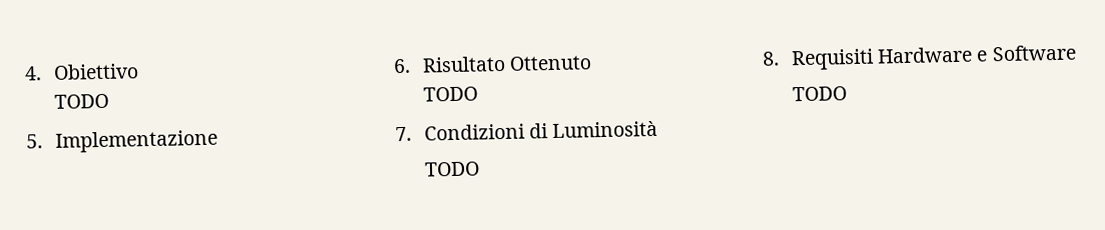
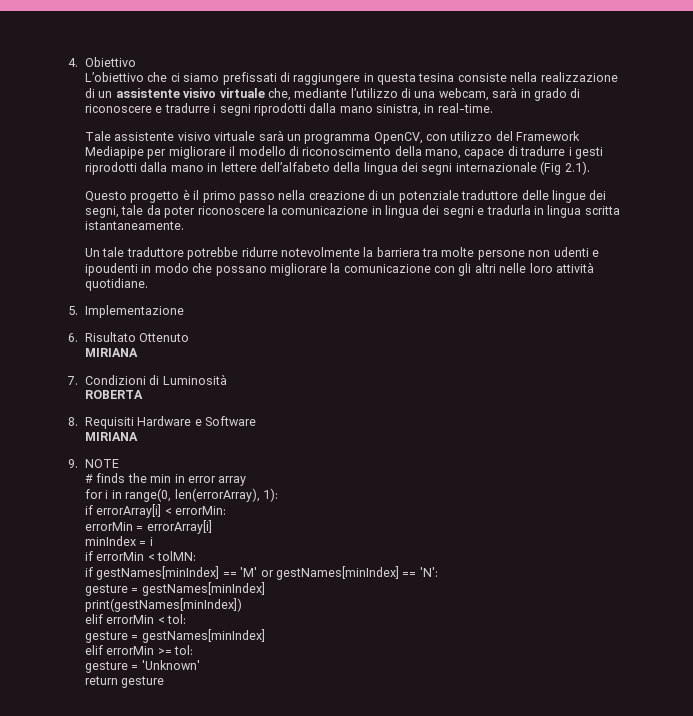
[53,93,109,109] TODO -> [85,72,618,85] [85,87,581,101] [85,103,493,116] [85,130,581,144] [85,146,603,159] [85,161,590,175] [85,189,607,203] [85,205,620,218] [85,221,185,230] [85,247,599,260] [85,262,594,276] [85,278,149,291] L’obiettivo che ci siamo prefissati di raggiungere in questa tesina consiste nella realizzazione di un assistente visivo virtuale che, mediante l’utilizzo di una webcam, sarà in grado di riconoscere e tradurre i segni riprodotti dalla mano sinistra, in real-time. // Tale assistente visivo virtuale sarà un programma OpenCV, con utilizzo del Framework Mediapipe per migliorare il modello di riconoscimento della mano, capace di tradurre i gesti riprodotti dalla mano in lettere dell’alfabeto della lingua dei segni internazionale (Fig 2.1). // Questo progetto è il primo passo nella creazione di un potenziale traduttore delle lingue dei segni, tale da poter riconoscere la comunicazione in lingua dei segni e tradurla in lingua scritta istantaneamente. // Un tale traduttore potrebbe ridurre notevolmente la barriera tra molte persone non udenti e ipoudenti in modo che possano migliorare la comunicazione con gli altri nelle loro attività quotidiane.
[422,86,478,102] TODO -> [85,348,139,357] MIRIANA
[423,161,480,177] TODO -> [85,390,144,399] ROBERTA
[791,86,847,102] TODO -> [85,432,139,441] [68,459,120,468] [85,473,247,486] [85,488,278,502] [85,504,227,518] [85,520,212,534] [85,536,153,546] [85,551,197,561] [85,566,438,580] [85,582,265,596] [85,598,243,612] [85,614,187,624] [85,629,265,643] [85,645,194,655] [85,660,200,673] [85,676,165,688] MIRIANA // 9. NOTE // # finds the min in error array // for i in range(0, len(errorArray), 1): // if errorArray[i] < errorMin: // errorMin = errorArray[i] // minIndex = i // if errorMin < tolMN: // if gestNames[minIndex] == 'M' or gestNames[minIndex] == 'N': // gesture = gestNames[minIndex] // print(gestNames[minIndex]) // elif errorMin < tol: // gesture = gestNames[minIndex] // elif errorMin >= tol: // gesture = 'Unknown' // return gesture

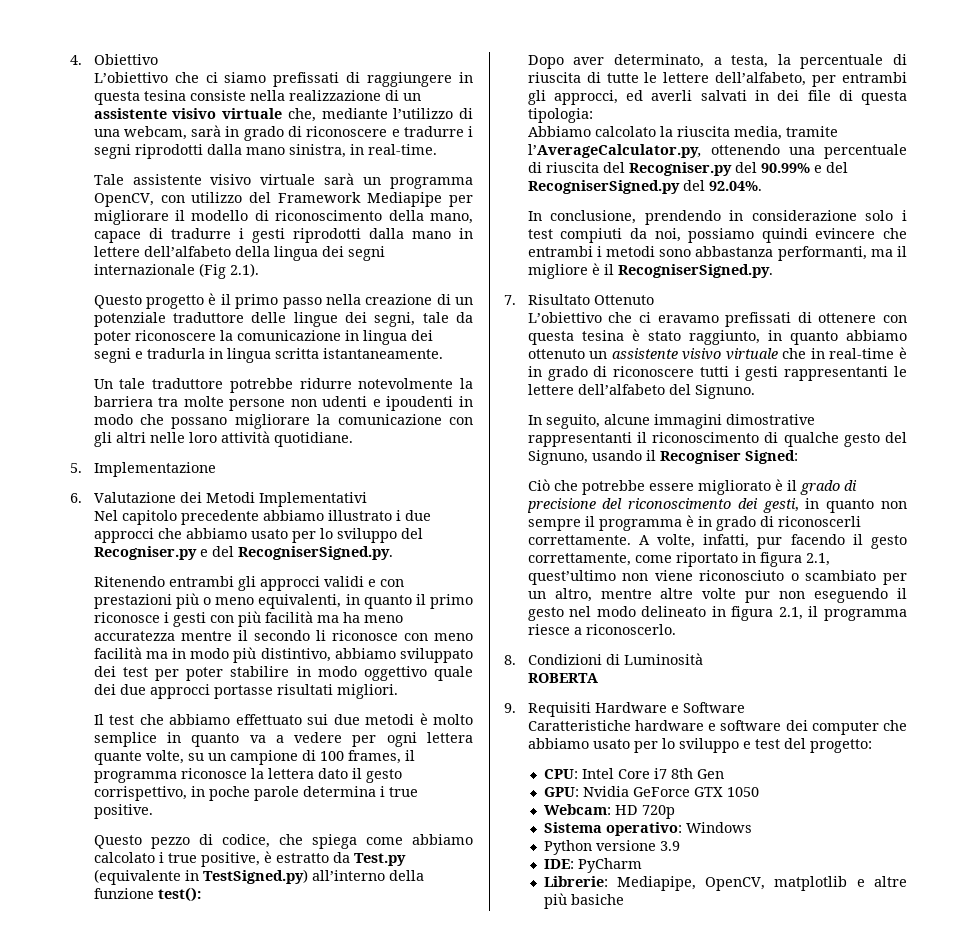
[85,332,190,342] [85,348,139,357] [67,376,78,385] Risultato Ottenuto // MIRIANA // 7. -> [93,492,367,507] [93,510,431,525] [93,528,423,543] [93,546,393,560] [93,576,404,591] [93,593,473,609] [93,611,403,627] [93,630,473,641] [93,647,473,663] [93,666,473,681] [93,684,398,699] [93,713,474,725] [93,732,473,747] [93,750,415,765] [93,768,402,783] [93,786,418,801] [93,804,153,819] [93,834,473,849] [93,851,406,867] [93,869,424,885] [93,887,201,902] [527,54,907,69] [527,72,907,87] [527,90,907,105] [527,108,593,123] [527,126,838,140] [527,144,907,159] [527,162,848,176] [527,180,762,194] [527,210,907,225] [527,228,907,243] [527,246,907,261] [527,263,773,279] [504,294,654,305] [527,312,907,327] [527,329,907,345] [527,347,907,360] [527,366,907,381] [527,384,755,399] [527,414,815,429] [527,432,907,447] [527,450,798,465] [527,479,857,495] [526,498,907,513] [527,515,861,531] [527,534,907,549] [527,552,830,567] [527,570,907,585] [527,588,907,603] [527,606,907,621] [527,624,676,635] [504,655,516,665] Valutazione dei Metodi Implementativi // Nel capitolo precedente abbiamo illustrato i due approcci che abbiamo usato per lo sviluppo del Recogniser.py e del RecogniserSigned.py. // Ritenendo entrambi gli approcci validi e con prestazioni più o meno equivalenti, in quanto il primo riconosce i gesti con più facilità ma ha meno accuratezza mentre il secondo li riconosce con meno facilità ma in modo più distintivo, abbiamo sviluppato dei test per poter stabilire in modo oggettivo quale dei due approcci portasse risultati migliori. // Il test che abbiamo effettuato sui due metodi è molto semplice in quanto va a vedere per ogni lettera quante volte, su un campione di 100 frames, il programma riconosce la lettera dato il gesto corrispettivo, in poche parole determina i true positive. // Questo pezzo di codice, che spiega come abbiamo calcolato i true positive, è estratto da Test.py (equivalente in TestSigned.py) all’interno della funzione test(): // Dopo aver determinato, a testa, la percentuale di riuscita di tutte le lettere dell’alfabeto, per entrambi gli approcci, ed averli salvati in dei file di questa tipologia: // Abbiamo calcolato la riuscita media, tramite l’AverageCalculator.py, ottenendo una percentuale di riuscita del Recogniser.py del 90.99% e del RecogniserSigned.py del 92.04%. // In conclusione, prendendo in considerazione solo i test compiuti da noi, possiamo quindi evincere che entrambi i metodi sono abbastanza performanti, ma il migliore è il RecogniserSigned.py. // 7. Risultato Ottenuto // L’obiettivo che ci eravamo prefissati di ottenere con questa tesina è stato raggiunto, in quanto abbiamo ottenuto un assistente visivo virtuale che in real-time è in grado di riconoscere tutti i gesti rappresentanti le lettere dell’alfabeto del Signuno. // In seguito, alcune immagini dimostrative rappresentanti il riconoscimento di qualche gesto del Signuno, usando il Recogniser Signed: // Ciò che potrebbe essere migliorato è il grado di precisione del riconoscimento dei gesti, in quanto non sempre il programma è in grado di riconoscerli correttamente. A volte, infatti, pur facendo il gesto correttamente, come riportato in figura 2.1, quest’ultimo non viene riconosciuto o scambiato per un altro, mentre altre volte pur non eseguendo il gesto nel modo delineato in figura 2.1, il programma riesce a riconoscerlo. // 8.
[68,417,78,426] 8. -> [504,703,516,713] 9.
[85,432,139,441] [68,459,120,468] [85,473,247,486] [85,488,278,502] [85,504,227,518] [85,520,212,534] [85,536,153,546] [85,551,197,561] [85,566,438,580] [85,582,265,596] [85,598,243,612] [85,614,187,624] [85,629,265,643] [85,645,194,655] [85,660,200,673] [85,676,165,688] MIRIANA // 9. NOTE // # finds the min in error array // for i in range(0, len(errorArray), 1): // if errorArray[i] < errorMin: // errorMin = errorArray[i] // minIndex = i // if errorMin < tolMN: // if gestNames[minIndex] == 'M' or gestNames[minIndex] == 'N': // gesture = gestNames[minIndex] // print(gestNames[minIndex]) // elif errorMin < tol: // gesture = gestNames[minIndex] // elif errorMin >= tol: // gesture = 'Unknown' // return gesture -> [527,720,907,735] [527,738,872,753] [543,768,724,779] [543,786,759,797] [543,804,675,819] [543,822,752,836] [543,840,680,855] [543,858,642,873] [543,876,907,891] [543,893,624,909] Caratteristiche hardware e software dei computer che abbiamo usato per lo sviluppo e test del progetto: // CPU: Intel Core i7 8th Gen // GPU: Nvidia GeForce GTX 1050 // Webcam: HD 720p // Sistema operativo: Windows // Python versione 3.9 // IDE: PyCharm // Librerie: Mediapipe, OpenCV, matplotlib e altre più basiche

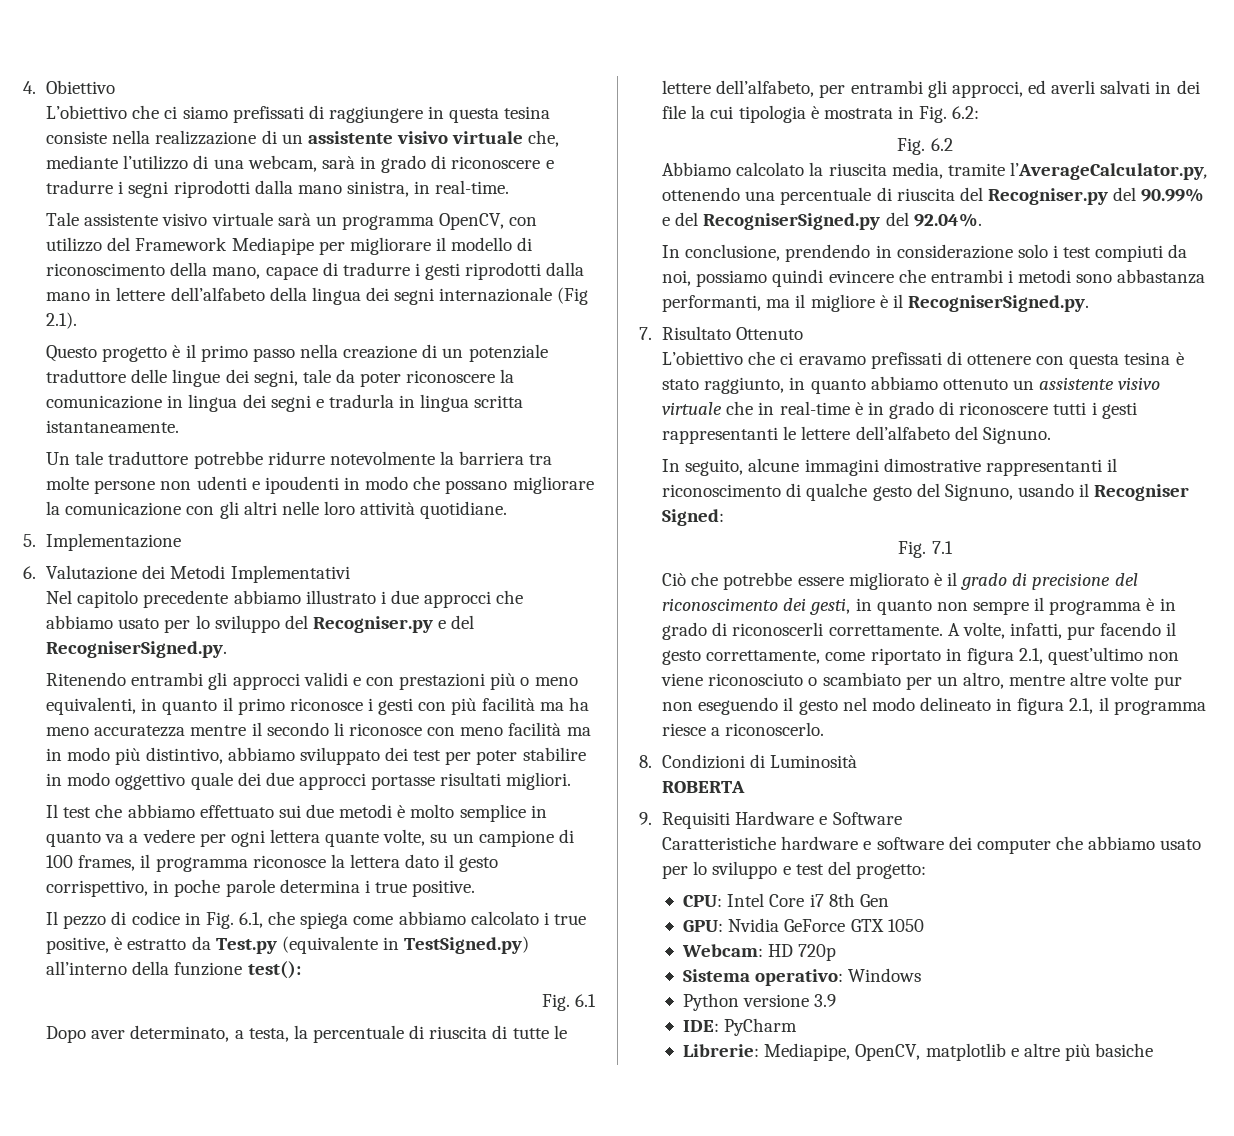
[93,835,142,849] Questo -> [46,911,59,925] Il
[221,834,270,848] codice, -> [131,911,263,929] codice in Fig. 6.1,
(201, 894) none -> [541,994,596,1011] // Fig. 6.1
[838,90,907,105] [527,108,593,123] di questa tipologia: -> [691,105,980,123] [897,138,953,155] la cui tipologia è mostrata in Fig. 6.2: // Fig. 6.2
(798, 457) none -> [898,541,953,558] // Fig. 7.1

